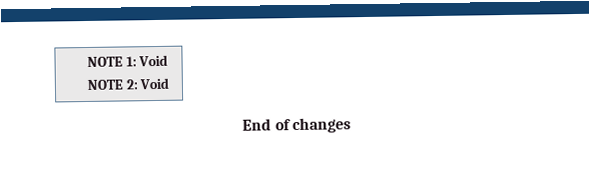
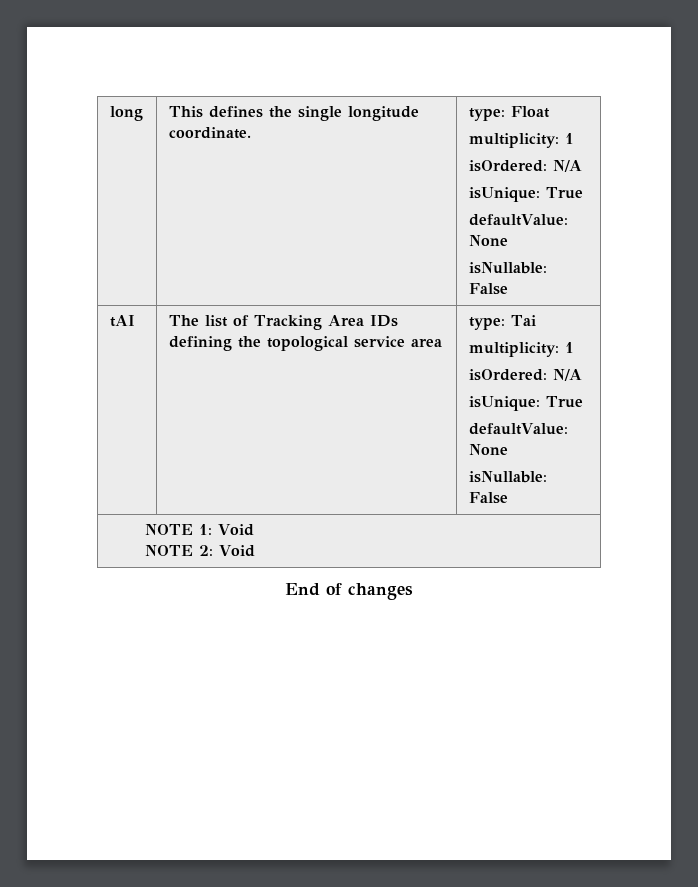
(86, 61) none -> [109,106,143,121] [168,106,419,121] [168,127,251,139] [468,106,550,121] [468,133,574,148] [468,160,582,172] [468,187,583,202] [468,214,568,226] [468,235,508,246] [468,262,547,274] [468,283,508,295] [109,315,135,327] [168,315,398,330] [168,336,442,351] [468,315,536,330] [468,342,574,357] [468,369,582,381] [468,396,583,411] [468,423,568,435] [468,444,508,455] [468,471,547,483] [468,492,508,504] long | This defines the single longitude coordinate. | type: Float // multiplicity: 1 // isOrdered: N/A // isUnique: True // defaultValue: None // isNullable: False // tAI | The list of Tracking Area IDs defining the topological service area | type: Tai // multiplicity: 1 // isOrdered: N/A // isUnique: True // defaultValue: None // isNullable: False //

